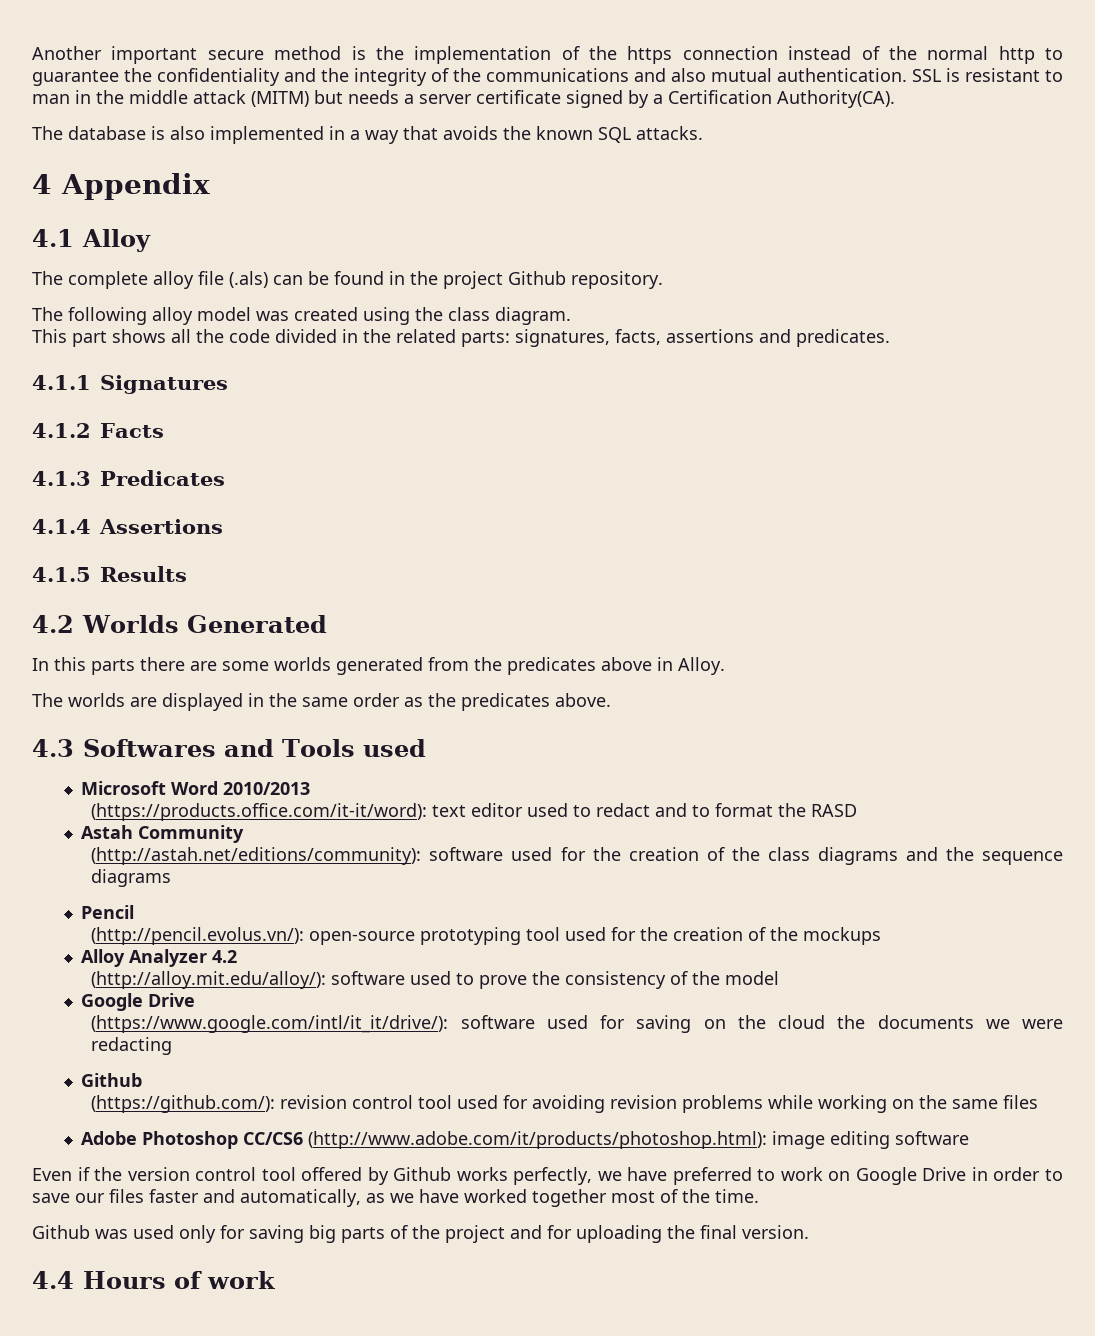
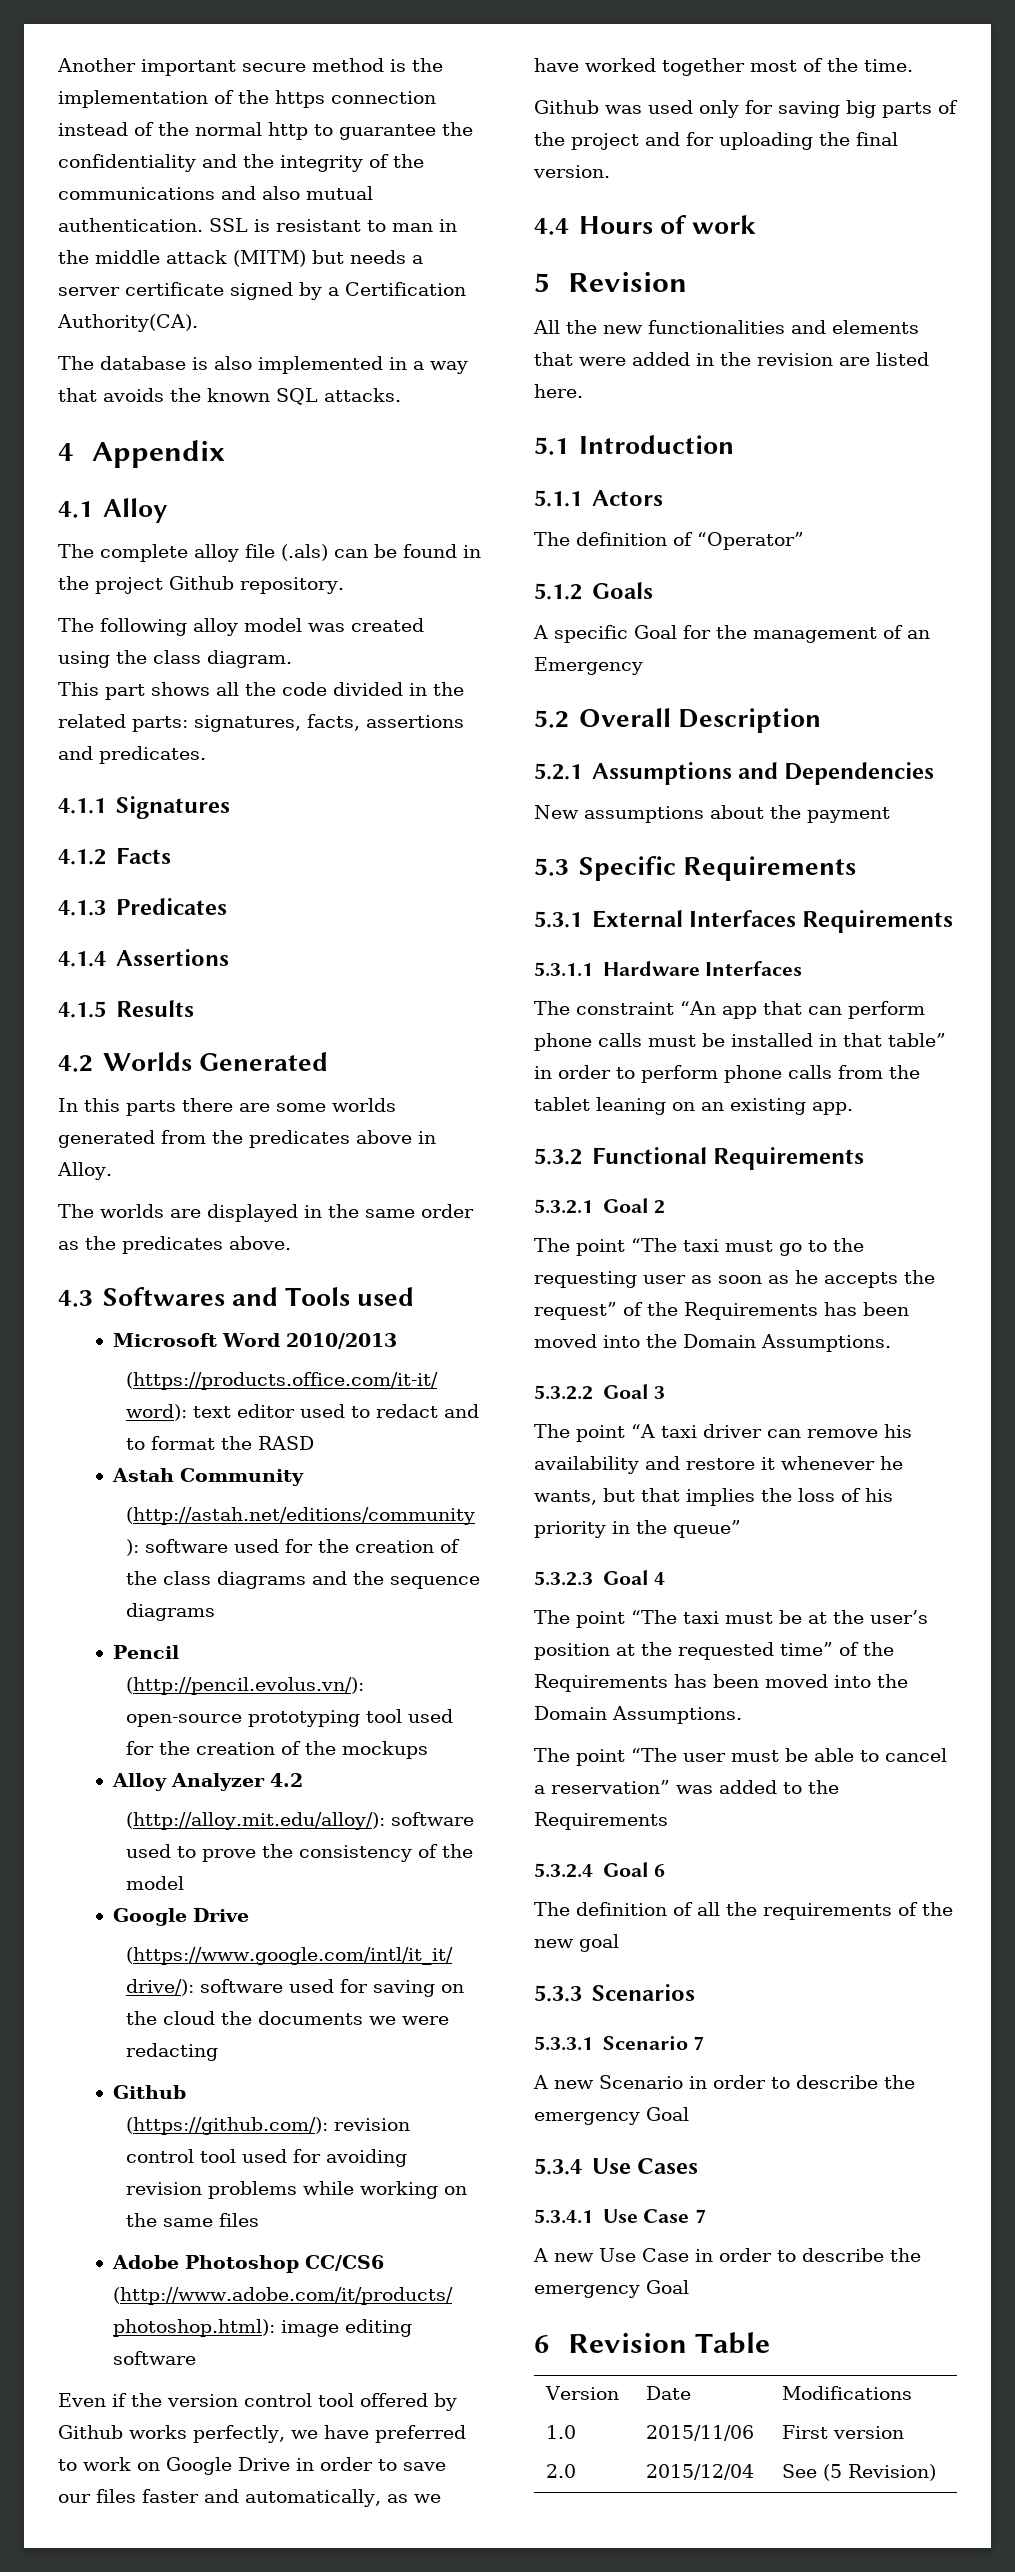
(276, 1280) none -> [534,271,688,292] [533,320,919,334] [534,352,929,366] [534,384,583,398] [534,435,734,455] [534,490,663,507] [534,532,804,550] [534,582,653,600] [533,625,930,643] [534,657,643,675] [534,708,821,733] [534,762,935,785] [534,805,890,823] [534,856,856,881] [534,910,954,933] [534,961,803,977] [534,1001,925,1019] [534,1033,946,1051] [534,1065,920,1083] [534,1097,853,1115] [534,1147,864,1170] [534,1198,666,1214] [534,1238,864,1256] [534,1270,935,1288] [534,1302,909,1320] [534,1334,891,1352] [534,1384,666,1400] [534,1424,912,1442] [534,1456,903,1474] [534,1488,893,1506] [534,1520,741,1538] [534,1570,666,1586] [534,1610,928,1628] [534,1642,894,1660] [534,1674,908,1692] [534,1706,742,1724] [534,1748,947,1766] [534,1780,839,1794] [534,1812,668,1830] [534,1862,666,1878] [534,1902,953,1920] [534,1934,619,1952] [534,1984,695,2002] [534,2036,705,2051] [533,2075,915,2089] [534,2107,689,2125] [534,2158,698,2175] [534,2209,707,2224] [533,2248,921,2262] [534,2280,689,2298] [534,2332,771,2354] [544,2386,619,2400] [645,2386,691,2400] [781,2386,912,2400] [545,2425,576,2439] [645,2425,754,2441] [781,2425,904,2439] [545,2464,576,2478] [645,2464,754,2480] [781,2464,936,2481] // 5 Revision // All the new functionalities and elements that were added in the revision are listed here. // 5.1 Introduction // 5.1.1 Actors // The definition of “Operator” // 5.1.2 Goals // A specific Goal for the management of an Emergency // 5.2 Overall Description // 5.2.1 Assumptions and Dependencies // New assumptions about the payment // 5.3 Specific Requirements // 5.3.1 External Interfaces Requirements // 5.3.1.1 Hardware Interfaces // The constraint “An app that can perform phone calls must be installed in that table” in order to perform phone calls from the tablet leaning on an existing app. // 5.3.2 Functional Requirements // 5.3.2.1 Goal 2 // The point “The taxi must go to the requesting user as soon as he accepts the request” of the Requirements has been moved into the Domain Assumptions. // 5.3.2.2 Goal 3 // The point “A taxi driver can remove his availability and restore it whenever he wants, but that implies the loss of his priority in the queue” // 5.3.2.3 Goal 4 // The point “The taxi must be at the user’s position at the requested time” of the Requirements has been moved into the Domain Assumptions. // The point “The user must be able to cancel a reservation” was added to the Requirements // 5.3.2.4 Goal 6 // The definition of all the requirements of the new goal // 5.3.3 Scenarios // 5.3.3.1 Scenario 7 // A new Scenario in order to describe the emergency Goal // 5.3.4 Use Cases // 5.3.4.1 Use Case 7 // A new Use Case in order to describe the emergency Goal // 6 Revision Table // Version | Date | Modifications // 1.0 | 2015/11/06 | First version // 2.0 | 2015/12/04 | See (5 Revision)

